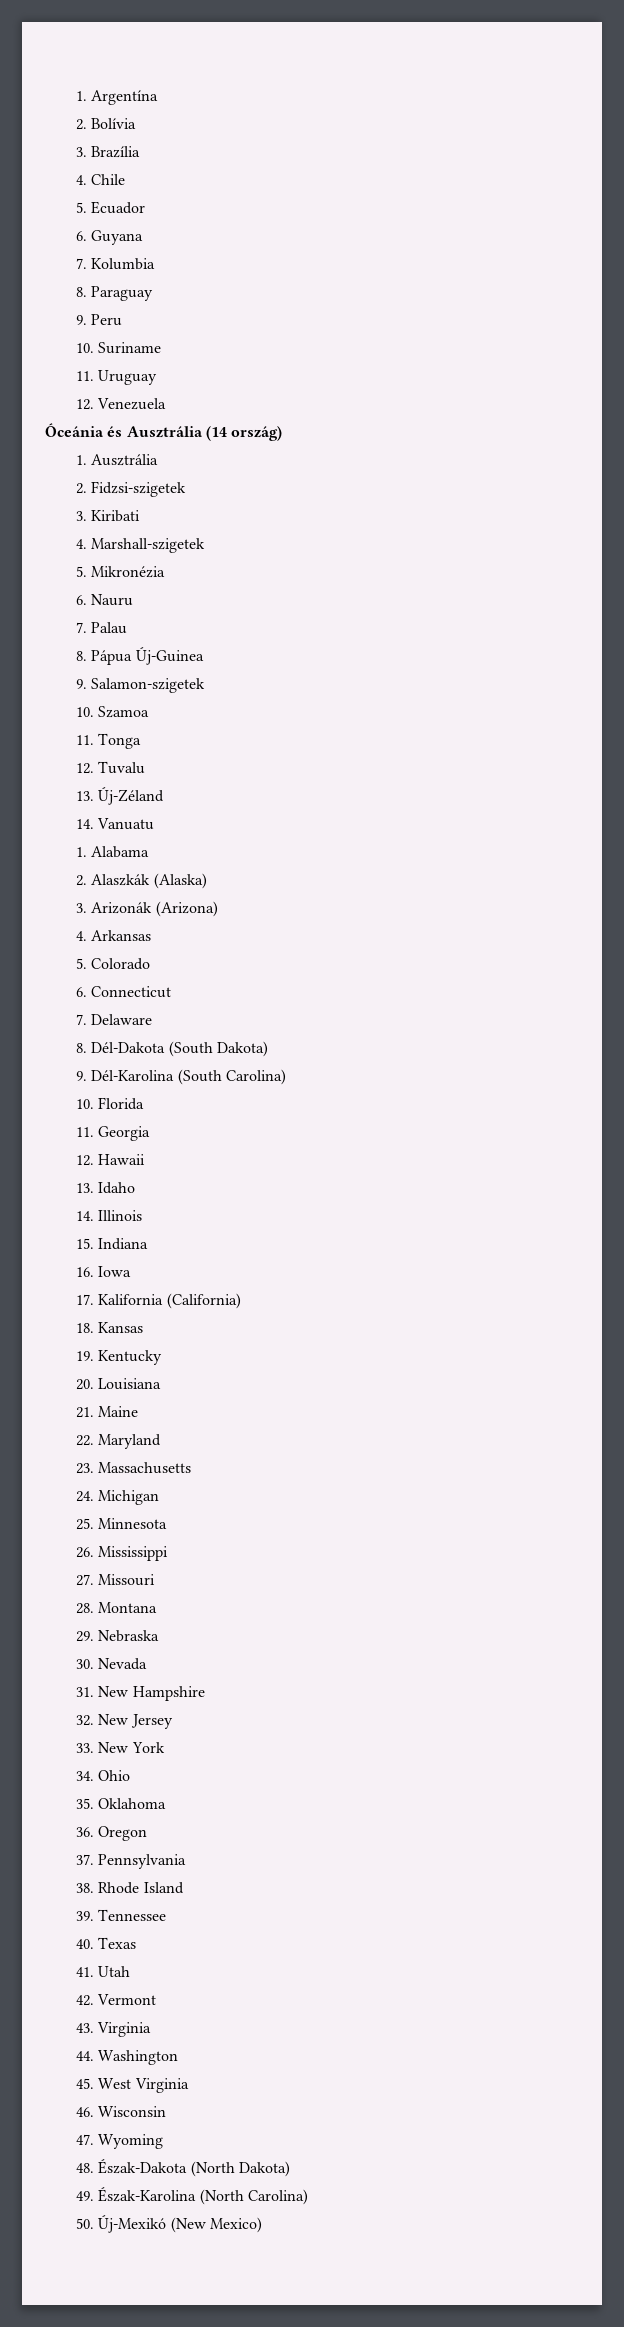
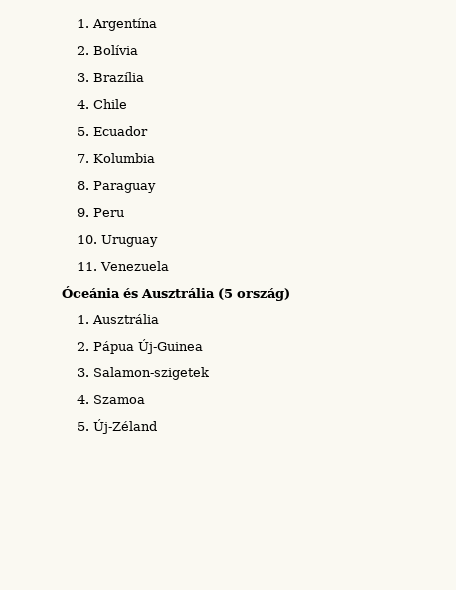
[76,230,144,245] // 6. Guyana -> (148, 131) none
[98,342,162,354] [76,370,158,385] [76,399,95,410] Suriname // 11. Uruguay // 12. -> [100,235,158,247] [76,262,97,271] Uruguay // 11.
[205,426,227,441] (14 -> [218,288,233,300] (5
[91,481,187,497] [76,510,141,522] [76,538,206,553] [76,566,166,578] [76,594,134,606] [76,622,128,634] [76,651,88,661] Fidzsi-szigetek // 3. Kiribati // 4. Marshall-szigetek // 5. Mikronézia // 6. Nauru // 7. Palau // 8. -> (89, 346) none
[76,679,88,689] 9. -> [76,368,89,377] 3.
[76,707,95,717] 10. -> [76,395,89,404] 4.
[76,733,142,749] [76,761,146,774] [76,787,165,805] [76,818,155,830] [76,846,150,858] [76,873,207,889] [76,901,218,917] [76,930,152,941] [76,958,151,970] [76,986,172,998] [76,1014,153,1025] [76,1041,268,1057] [76,1069,286,1085] [76,1097,145,1110] [76,1126,151,1141] [76,1154,146,1166] [76,1182,136,1194] [76,1210,143,1221] [76,1238,149,1250] [76,1266,132,1277] [76,1293,241,1309] [76,1322,144,1333] [76,1350,163,1365] [76,1378,162,1390] [76,1406,139,1418] [76,1434,162,1449] [76,1462,192,1474] [76,1490,160,1505] [76,1518,168,1530] [76,1546,169,1561] [76,1574,156,1586] [76,1602,158,1614] [76,1630,160,1642] [76,1658,148,1670] [76,1686,205,1701] [76,1714,173,1729] [76,1742,165,1753] [76,1770,131,1781] [76,1798,167,1809] [76,1826,148,1841] [76,1854,187,1869] [76,1882,184,1894] [76,1909,167,1921] [76,1937,137,1949] [76,1966,131,1977] [76,1994,157,2006] [76,2022,152,2037] [76,2050,179,2065] [76,2078,189,2093] [76,2106,167,2117] [76,2134,164,2149] [76,2159,290,2177] [76,2187,308,2205] [76,2215,262,2233] 11. Tonga // 12. Tuvalu // 13. Új-Zéland // 14. Vanuatu // 1. Alabama // 2. Alaszkák (Alaska) // 3. Arizonák (Arizona) // 4. Arkansas // 5. Colorado // 6. Connecticut // 7. Delaware // 8. Dél-Dakota (South Dakota) // 9. Dél-Karolina (South Carolina) // 10. Florida // 11. Georgia // 12. Hawaii // 13. Idaho // 14. Illinois // 15. Indiana // 16. Iowa // 17. Kalifornia (California) // 18. Kansas // 19. Kentucky // 20. Louisiana // 21. Maine // 22. Maryland // 23. Massachusetts // 24. Michigan // 25. Minnesota // 26. Mississippi // 27. Missouri // 28. Montana // 29. Nebraska // 30. Nevada // 31. New Hampshire // 32. New Jersey // 33. New York // 34. Ohio // 35. Oklahoma // 36. Oregon // 37. Pennsylvania // 38. Rhode Island // 39. Tennessee // 40. Texas // 41. Utah // 42. Vermont // 43. Virginia // 44. Washington // 45. West Virginia // 46. Wisconsin // 47. Wyoming // 48. Észak-Dakota (North Dakota) // 49. Észak-Karolina (North Carolina) // 50. Új-Mexikó (New Mexico) -> [76,419,157,434] 5. Új-Zéland

